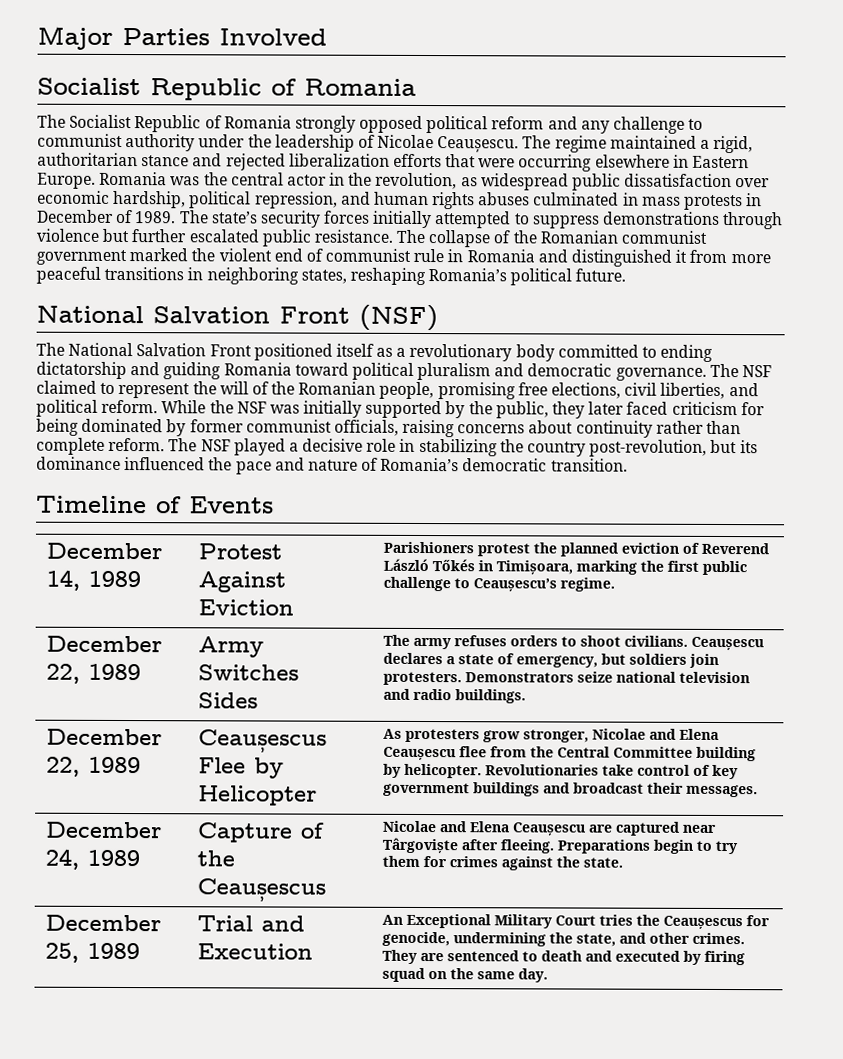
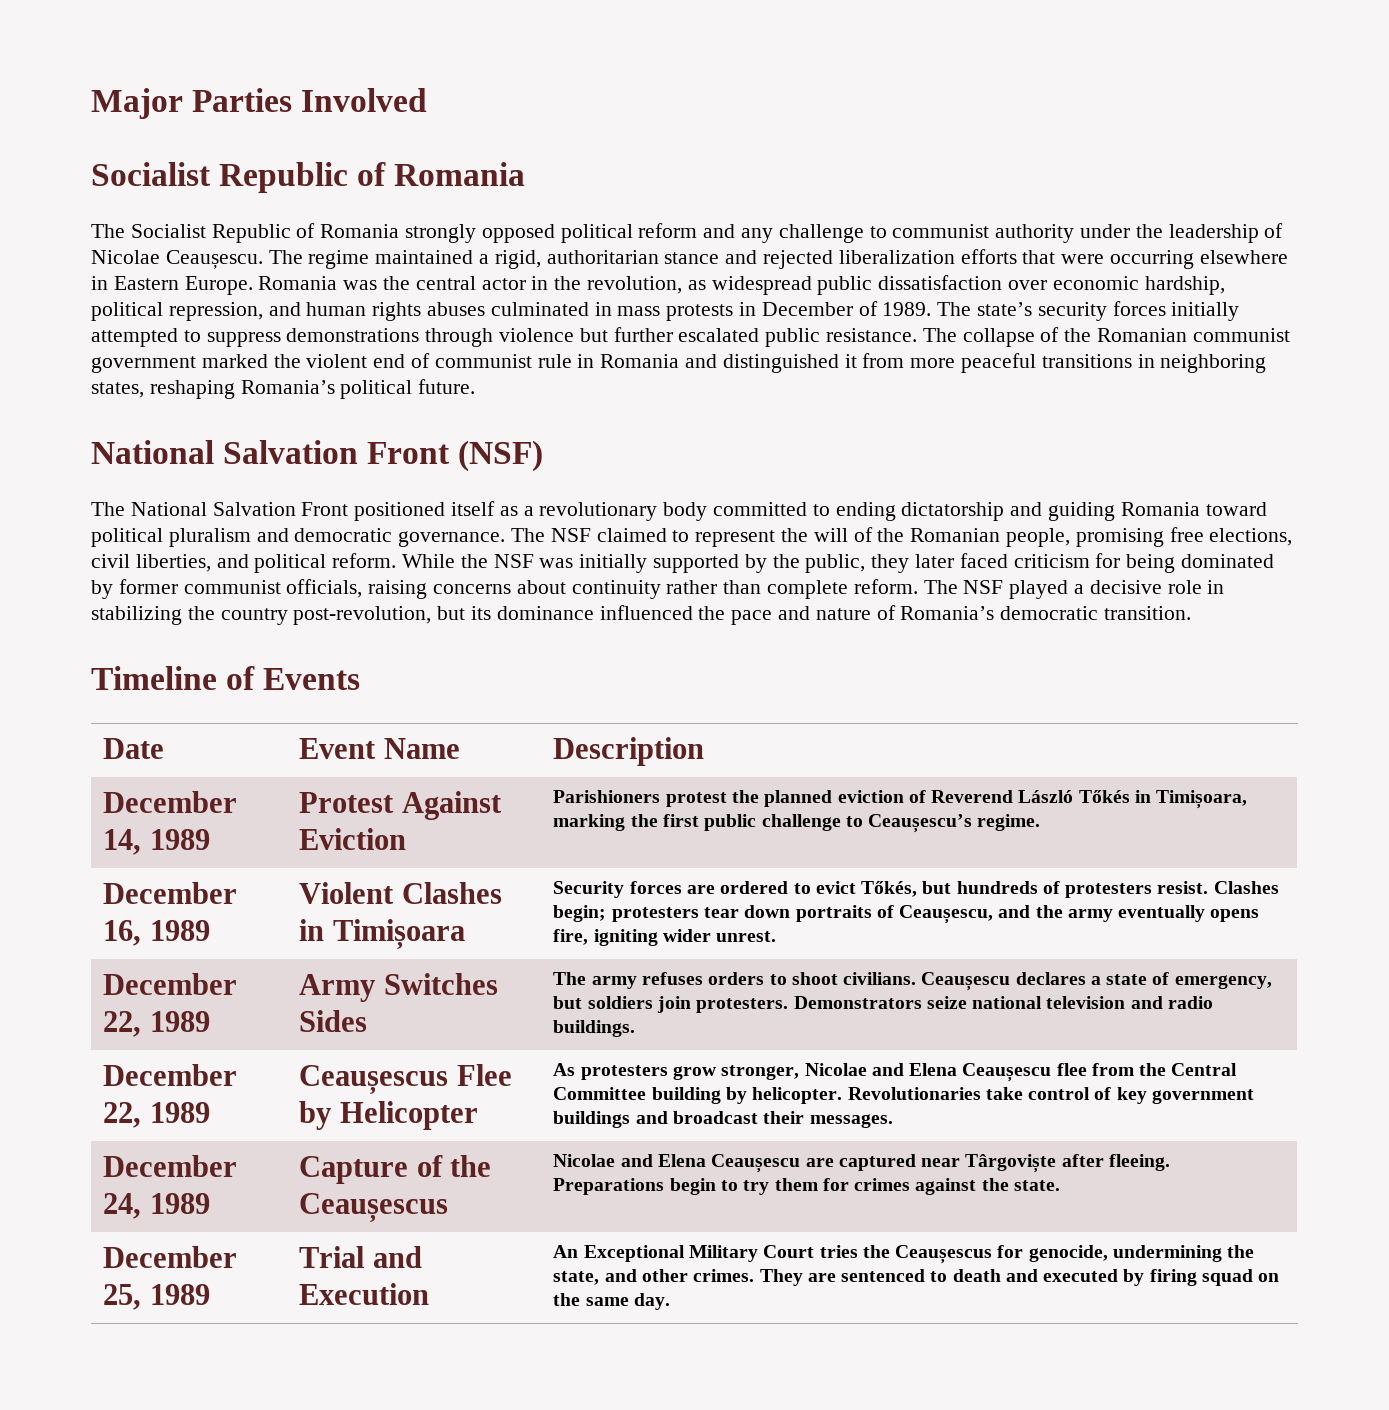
(274, 505) none -> [103,738,165,759] [299,738,460,759] [553,737,705,766] // Date | Event Name | Description
(615, 584) none -> [103,882,238,904] [103,920,210,946] [299,882,502,904] [299,919,465,950] [553,881,1279,898] [553,905,1260,924] [553,929,777,946] // December 16, 1989 | Violent Clashes in Timișoara | Security forces are ordered to evict Tőkés, but hundreds of protesters resist. Clashes begin; protesters tear down portraits of Ceaușescu, and the army eventually opens fire, igniting wider unrest.

